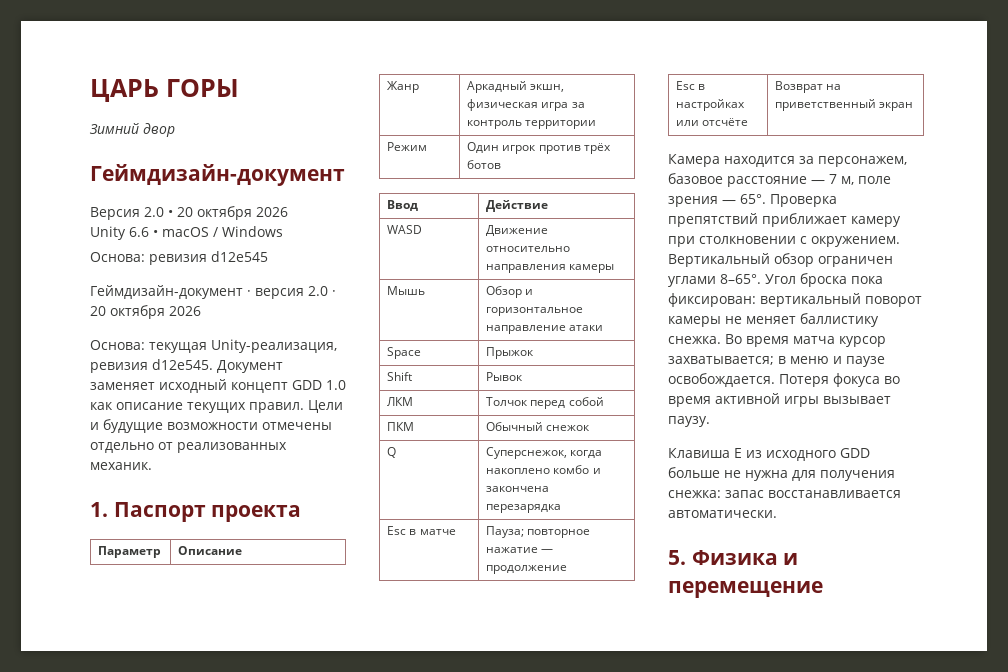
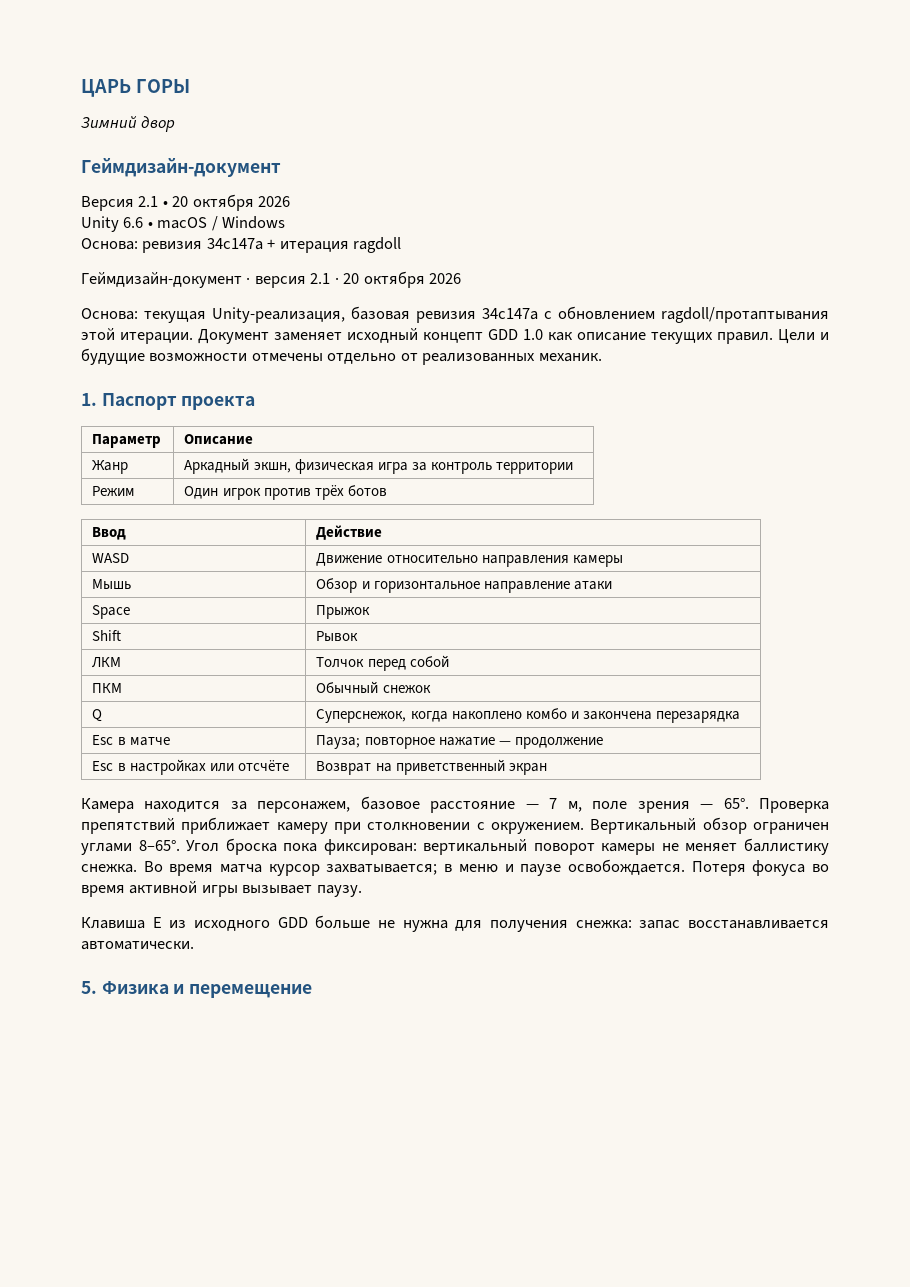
[144,207,164,217] 2.0 -> [138,196,159,207] 2.1
[211,251,268,262] d12e545 -> [206,237,402,253] 34c147a + итерация ragdoll
[308,286,328,296] 2.0 -> [310,273,331,284] 2.1
[90,359,213,373] ревизия d12e545. -> [351,306,829,323] [81,328,193,344] базовая ревизия 34c147a с обновлением ragdoll/протаптывания этой итерации.

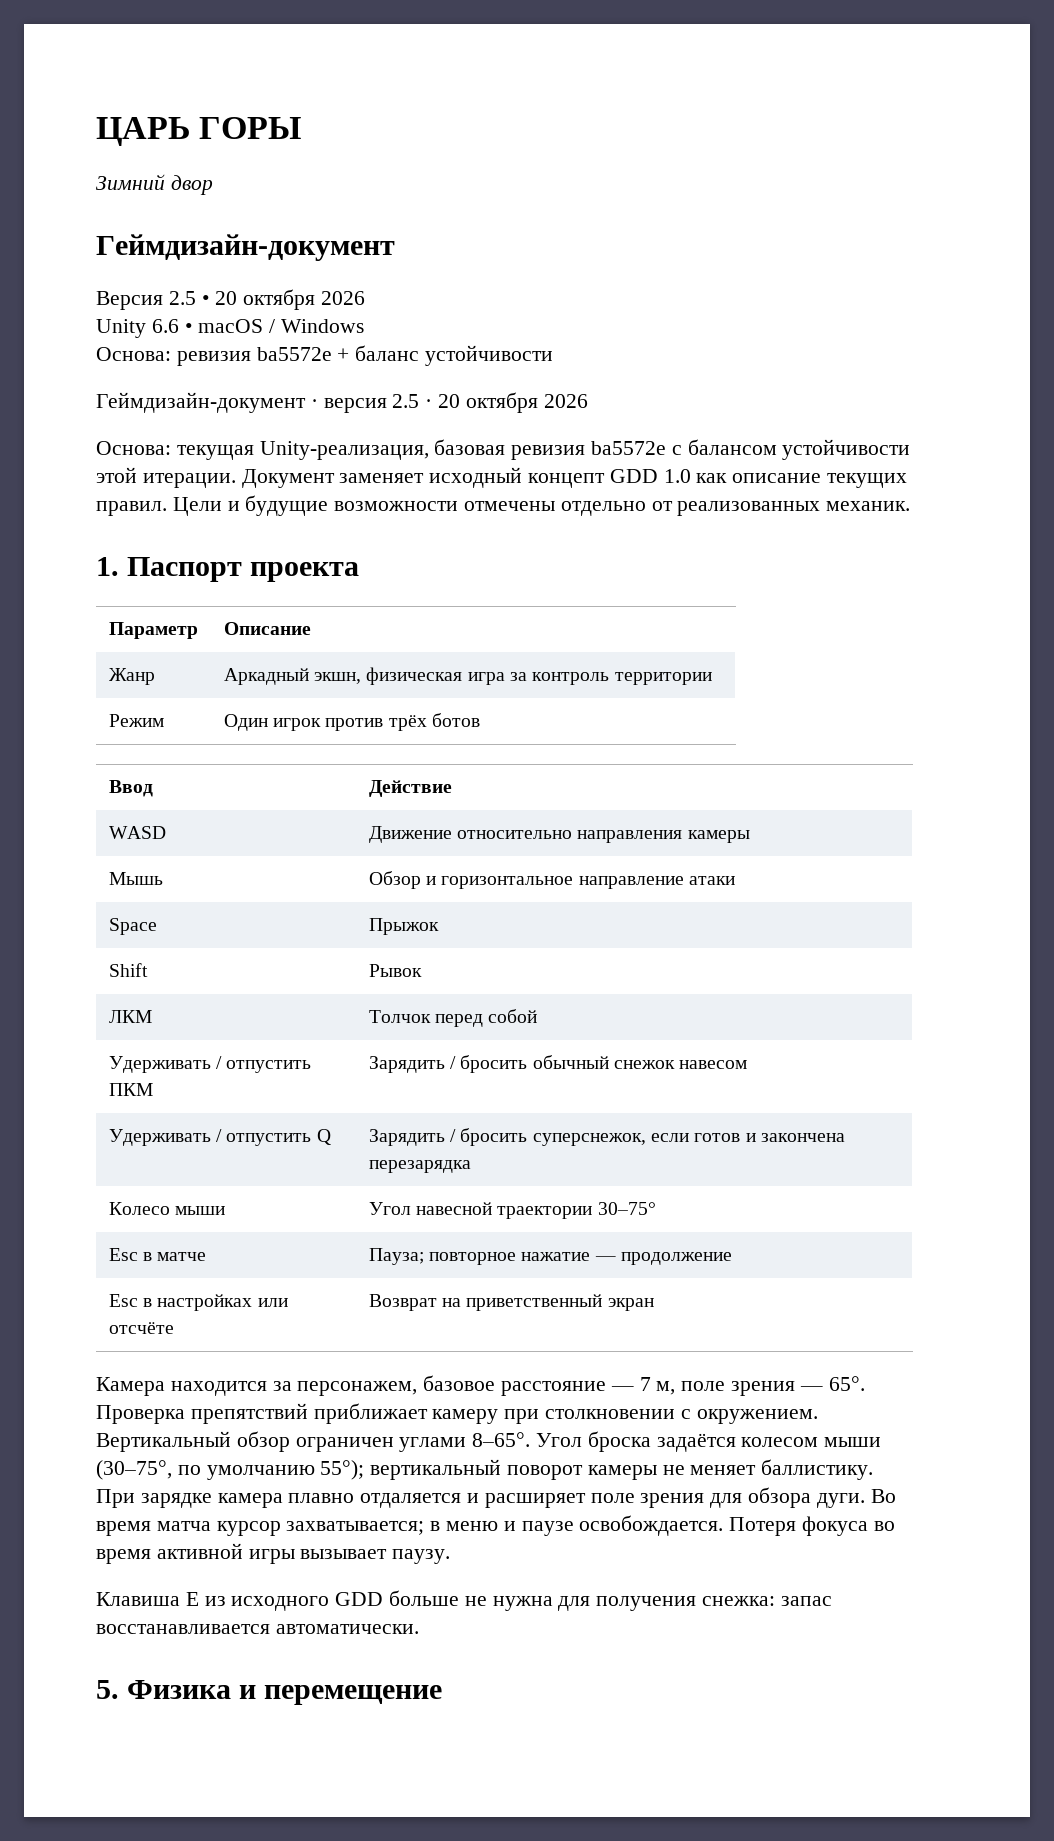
[138,196,159,207] 2.1 -> [168,291,196,305] 2.5
[206,237,402,253] 34c147a + итерация ragdoll -> [256,345,554,366] ba5572e + баланс устойчивости
[310,273,331,284] 2.1 -> [392,394,420,408] 2.5
[482,306,829,323] 34c147a с обновлением ragdoll/протаптывания -> [591,439,911,460] ba5572e с балансом устойчивости
[92,683,123,693] [316,681,431,693] [92,709,103,722] [316,708,740,723] ПКМ | Обычный снежок // Q | Суперснежок, когда накоплено комбо и закончена перезарядка -> [108,1056,312,1073] [108,1083,153,1096] [368,1055,748,1073] [108,1129,331,1146] [368,1128,845,1146] [368,1160,471,1173] [108,1202,226,1215] [368,1202,656,1219] Удерживать / отпустить ПКМ | Зарядить / бросить обычный снежок навесом // Удерживать / отпустить Q | Зарядить / бросить суперснежок, если готов и закончена перезарядка // Колесо мыши | Угол навесной траектории 30–75°
[283,839,417,855] пока фиксирован: -> [656,1433,882,1452] [96,1460,365,1480] задаётся колесом мыши (30–75°, по умолчанию 55°);
[743,838,829,855] [81,864,137,873] баллистику снежка. -> [761,1459,874,1480] [96,1487,865,1508] баллистику. При зарядке камера плавно отдаляется и расширяет поле зрения для обзора дуги.

